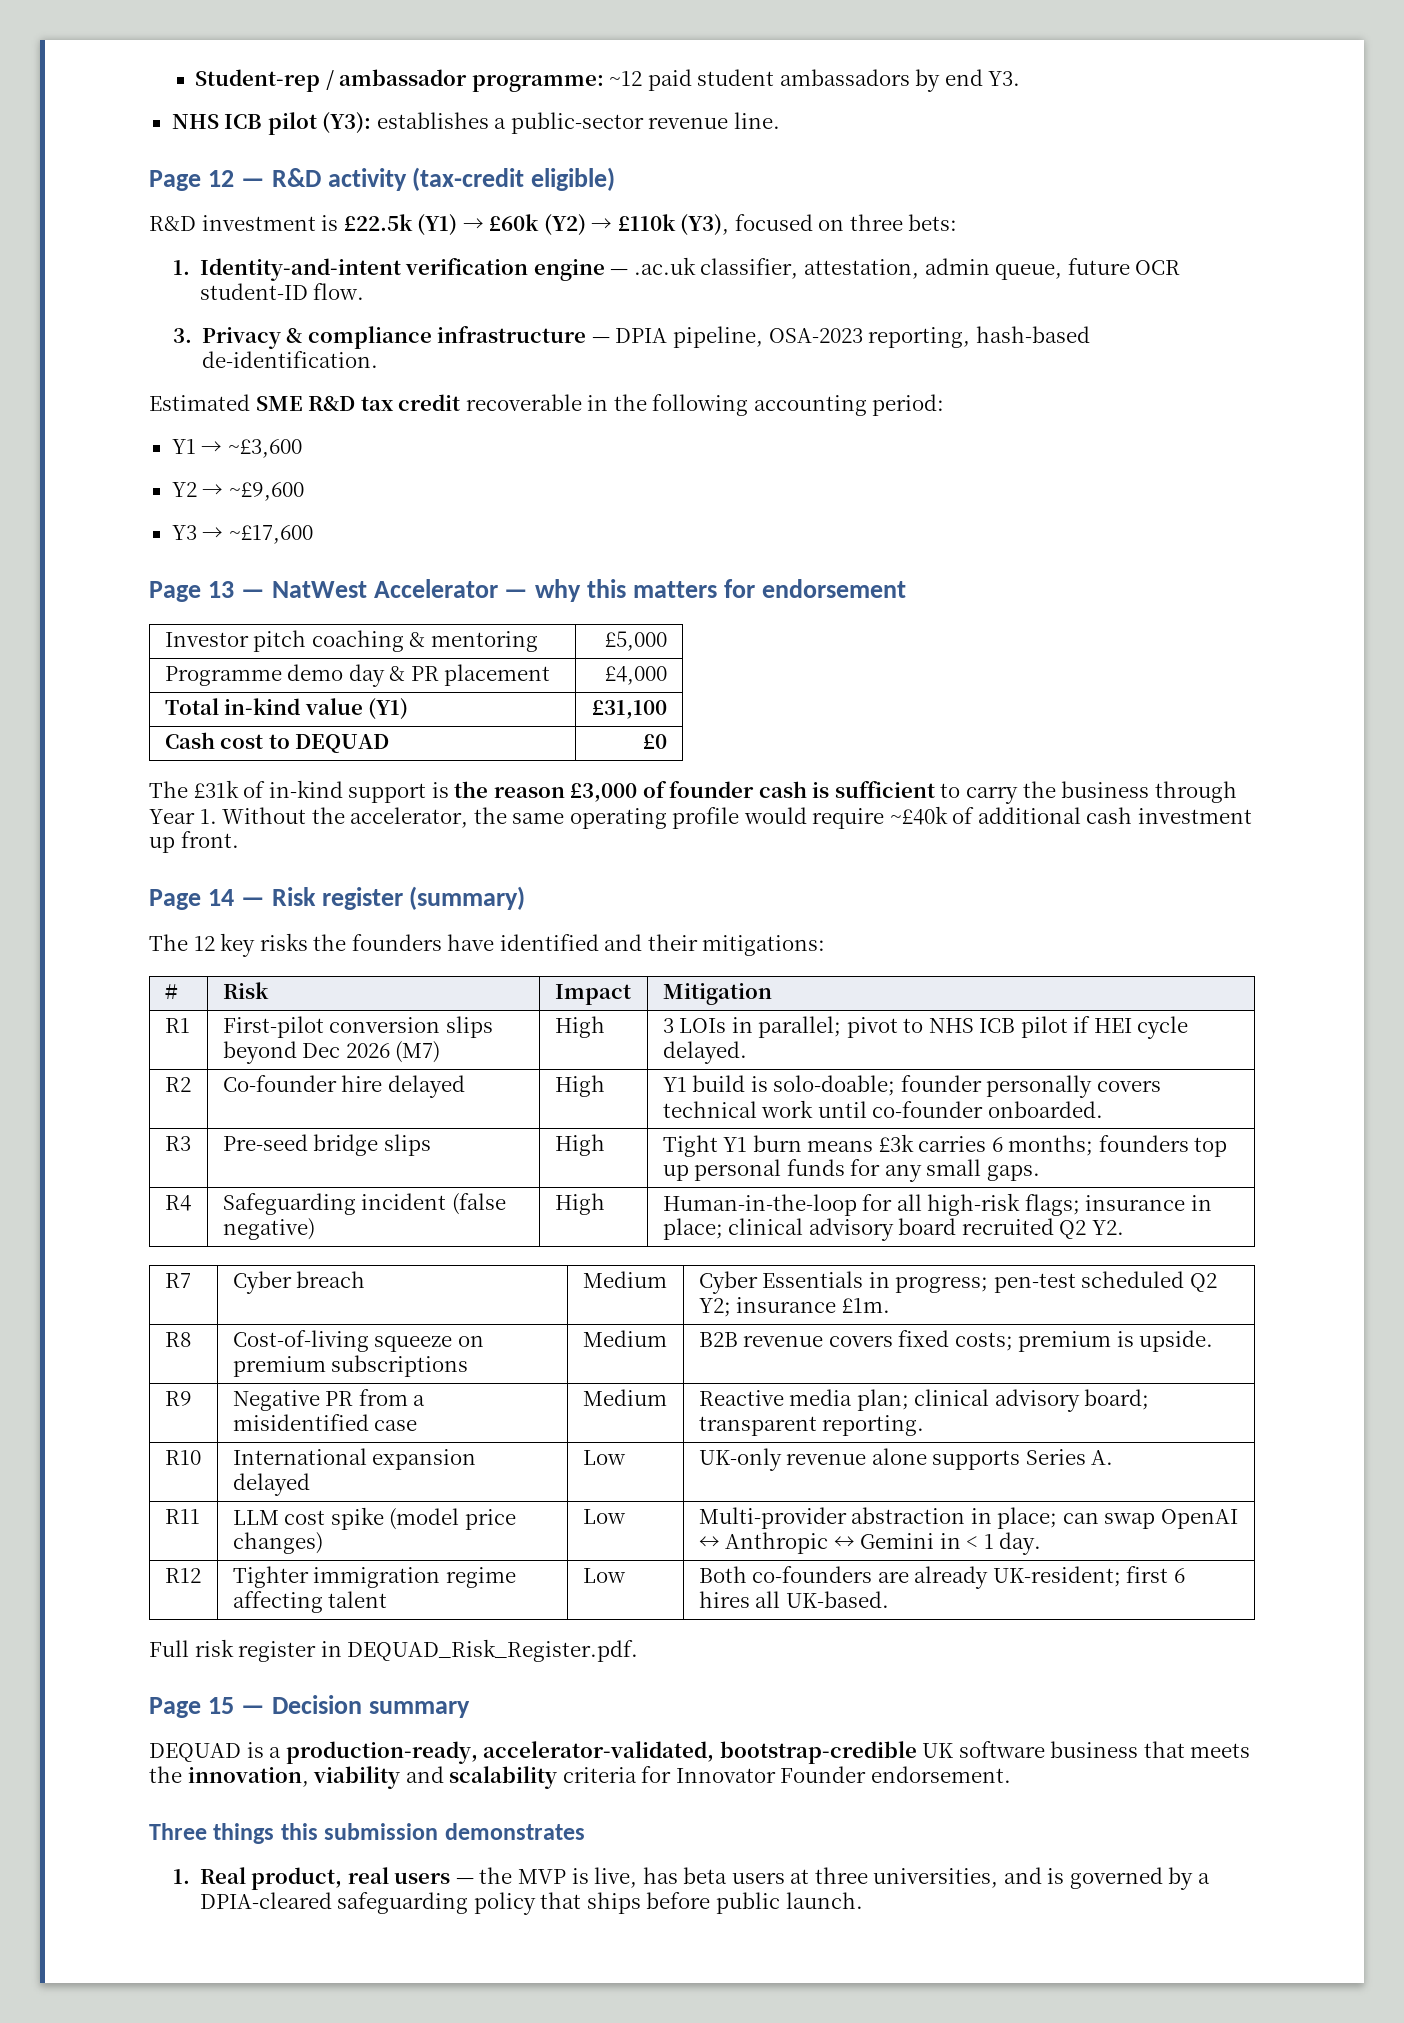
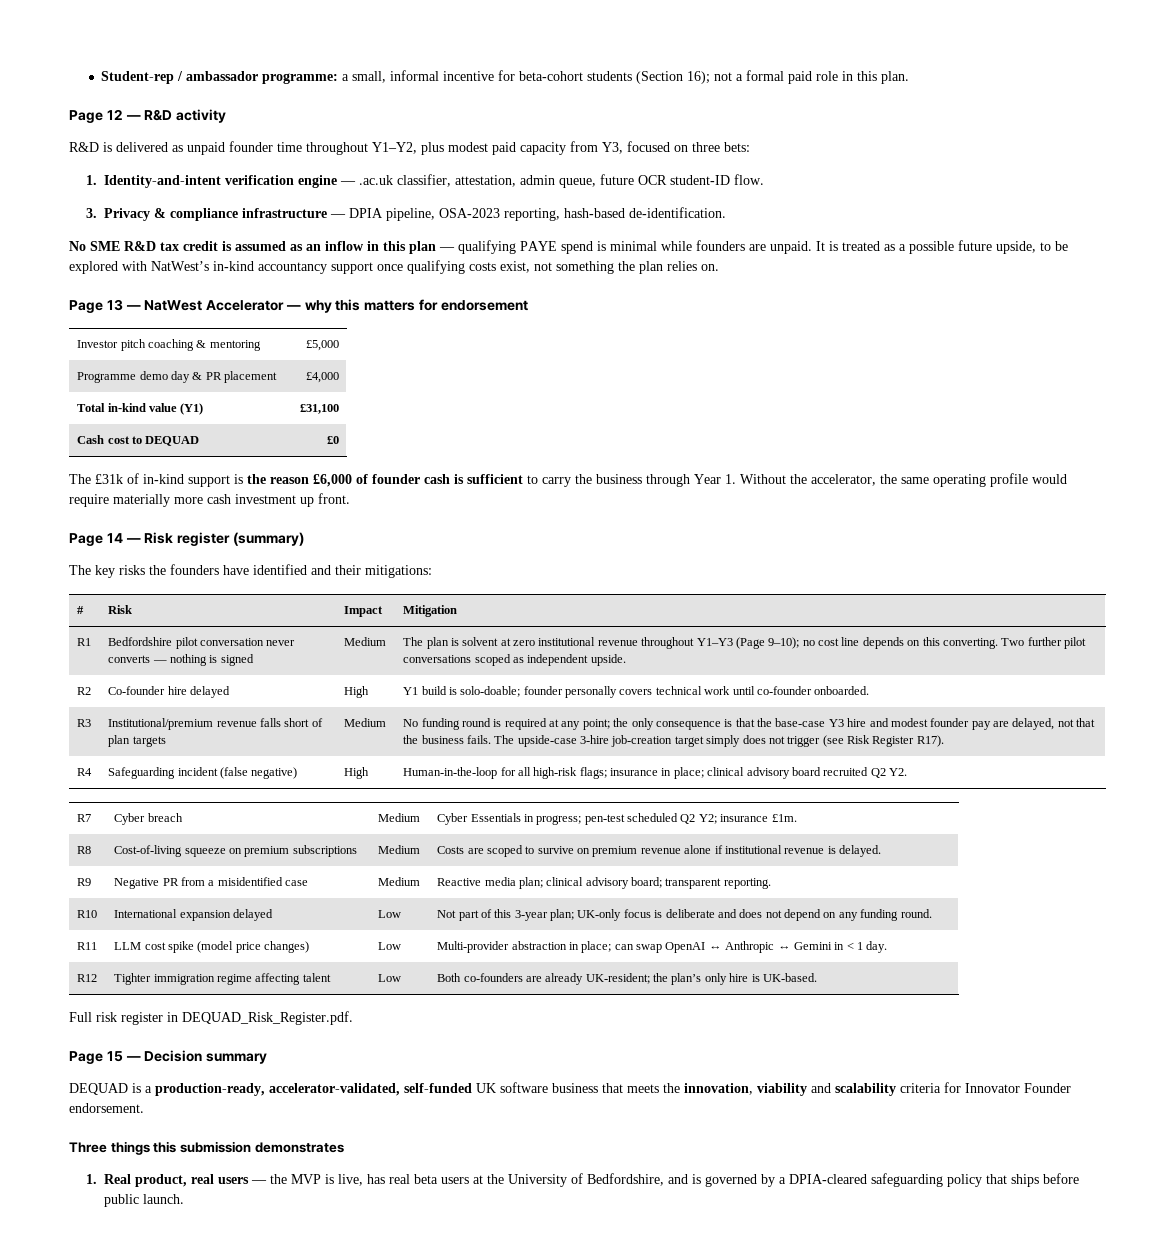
[609,69,1021,92] [171,112,780,135] ~12 paid student ambassadors by end Y3. // NHS ICB pilot (Y3): establishes a public-sector revenue line. -> [342,70,910,84] a small, informal incentive for beta-cohort students (Section 16); not a formal paid role in this plan.
[412,167,616,191] [149,214,730,236] (tax-credit eligible) // R&D investment is £22.5k (Y1) → £60k (Y2) → £110k (Y3), -> [69,141,623,155] // R&D is delivered as unpaid founder time throughout Y1–Y2, plus modest paid capacity from Y3,
[149,394,250,411] Estimated -> [69,241,86,251] No
[465,394,945,416] [171,439,302,458] [171,482,304,501] [171,525,313,544] recoverable in the following accounting period: // Y1 → ~£3,600 // Y2 → ~£9,600 // Y3 → ~£17,600 -> [222,240,1068,254] [69,260,719,274] is assumed as an inflow in this plan — qualifying PAYE spend is minimal while founders are unpaid. It is treated as a possible future upside, to be explored with NatWest’s in-kind accountancy support once qualifying costs exist, not something the plan relies on.
[570,783,638,802] £3,000 -> [313,474,352,487] £6,000
[889,806,1081,825] ~£40k of additional -> [113,494,203,507] materially more
[193,936,215,951] 12 -> (91, 570) none
[222,1016,493,1038] [222,1041,441,1064] [554,1016,605,1038] [662,1016,1189,1039] [662,1041,747,1064] First-pilot conversion slips beyond Dec 2026 (M7) | High | 3 LOIs in parallel; pivot to NHS ICB pilot if HEI cycle delayed. -> [108,637,296,649] [108,654,254,666] [344,637,387,646] [403,637,1087,649] [403,654,626,666] Bedfordshire pilot conversation never converts — nothing is signed | Medium | The plan is solvent at zero institutional revenue throughout Y1–Y3 (Page 9–10); no cost line depends on this converting. Two further pilot conversations scoped as independent upside.
[222,1134,431,1156] [554,1134,605,1156] [662,1134,1228,1157] [662,1159,1040,1182] Pre-seed bridge slips | High | Tight Y1 burn means £3k carries 6 months; founders top up personal funds for any small gaps. -> [108,718,323,730] [108,735,166,747] [344,718,387,727] [403,718,1096,730] [403,735,944,747] Institutional/premium revenue falls short of plan targets | Medium | No funding round is required at any point; the only consequence is that the base-case Y3 hire and modest founder pay are delayed, not that the business fails. The upside-case 3-hire job-creation target simply does not trigger (see Risk Register R17).
[698,1330,1214,1352] B2B revenue covers fixed costs; premium is upside. -> [437,845,882,857] Costs are scoped to survive on premium revenue alone if institutional revenue is delayed.
[698,1448,1114,1471] UK-only revenue alone supports Series A. -> [437,909,932,921] Not part of this 3-year plan; UK-only focus is deliberate and does not depend on any funding round.
[1126,1566,1185,1583] [698,1591,781,1608] first 6 hires all -> [653,973,760,985] the plan’s only hire is
[719,1741,917,1764] bootstrap-credible -> [404,1083,472,1093] self-funded
(678, 1875) none -> [388,1174,410,1184] real
[814,1867,999,1888] three universities, -> [486,1173,664,1187] the University of Bedfordshire,

